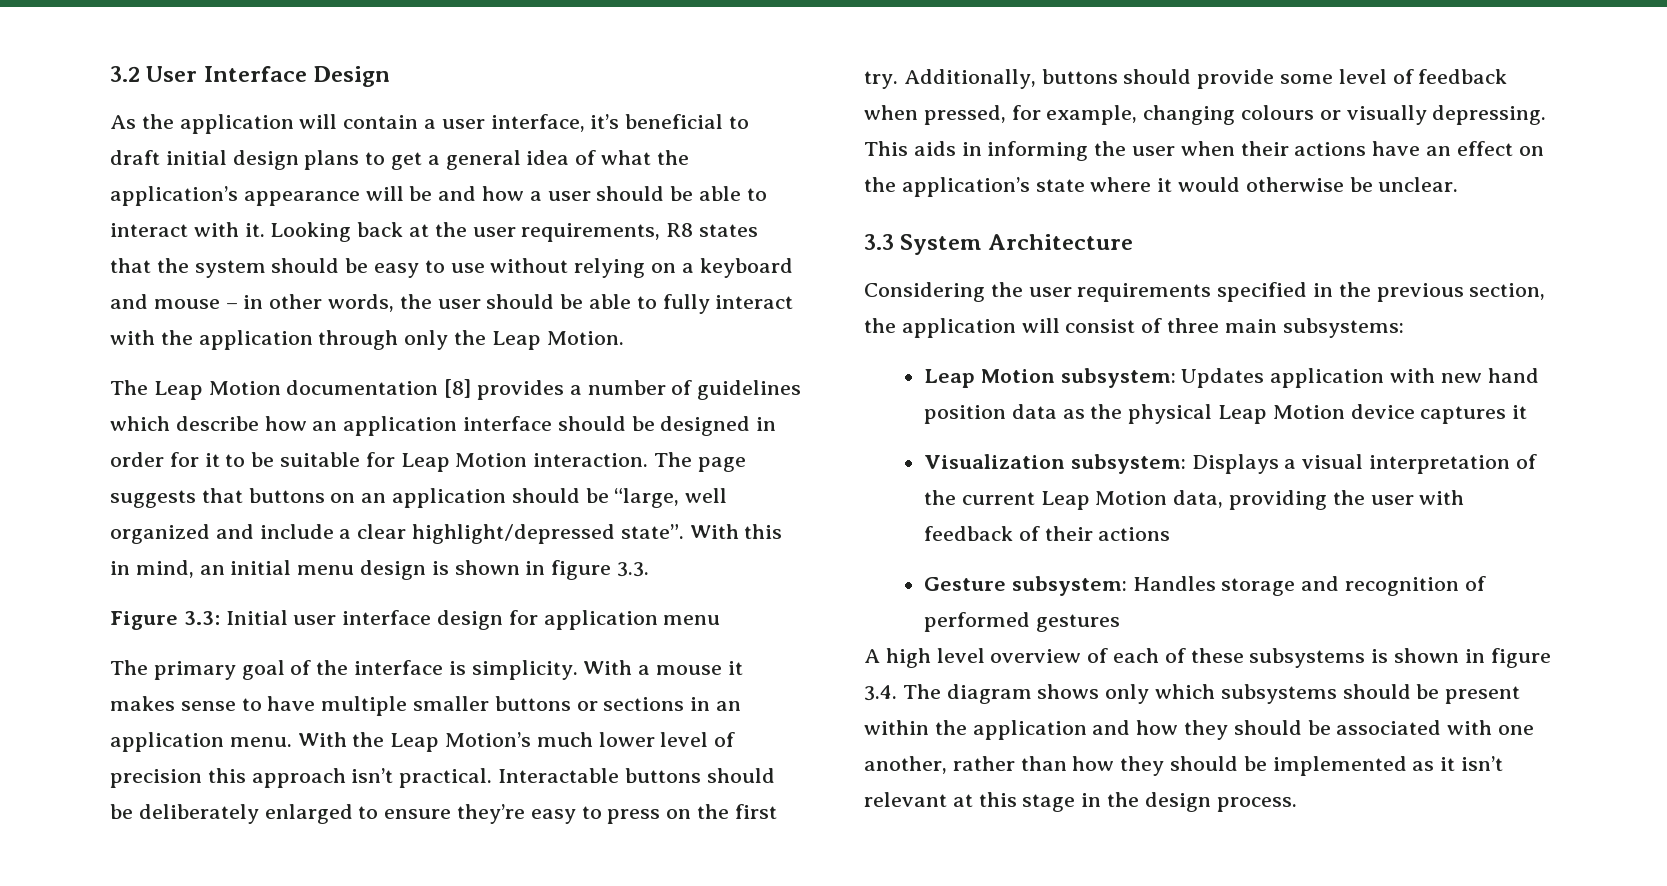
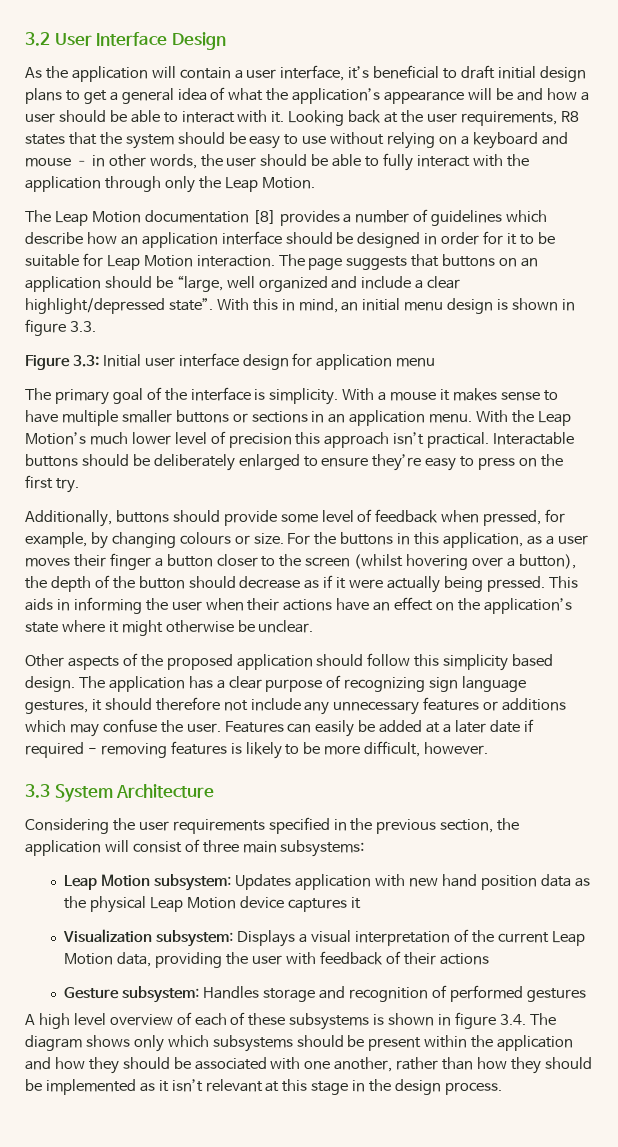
(898, 80) none -> (79, 485) //
(1138, 115) none -> [90,532,108,549] by
[1346,105,1547,125] visually depressing. -> [253,532,588,548] [25,553,576,570] [25,575,545,593] size. For the buttons in this application, as a user moves their finger a button closer to the screen (whilst hovering over a button), the depth of the button should decrease as if it were actually being pressed.
[1178,177,1241,192] would -> [121,620,163,636] might
(1459, 184) none -> [25,653,554,671] [25,675,527,692] [25,697,567,715] [25,719,534,737] [25,741,489,759] // Other aspects of the proposed application should follow this simplicity based design. The application has a clear purpose of recognizing sign language gestures, it should therefore not include any unnecessary features or additions which may confuse the user. Features can easily be added at a later date if required - removing features is likely to be more difficult, however.

